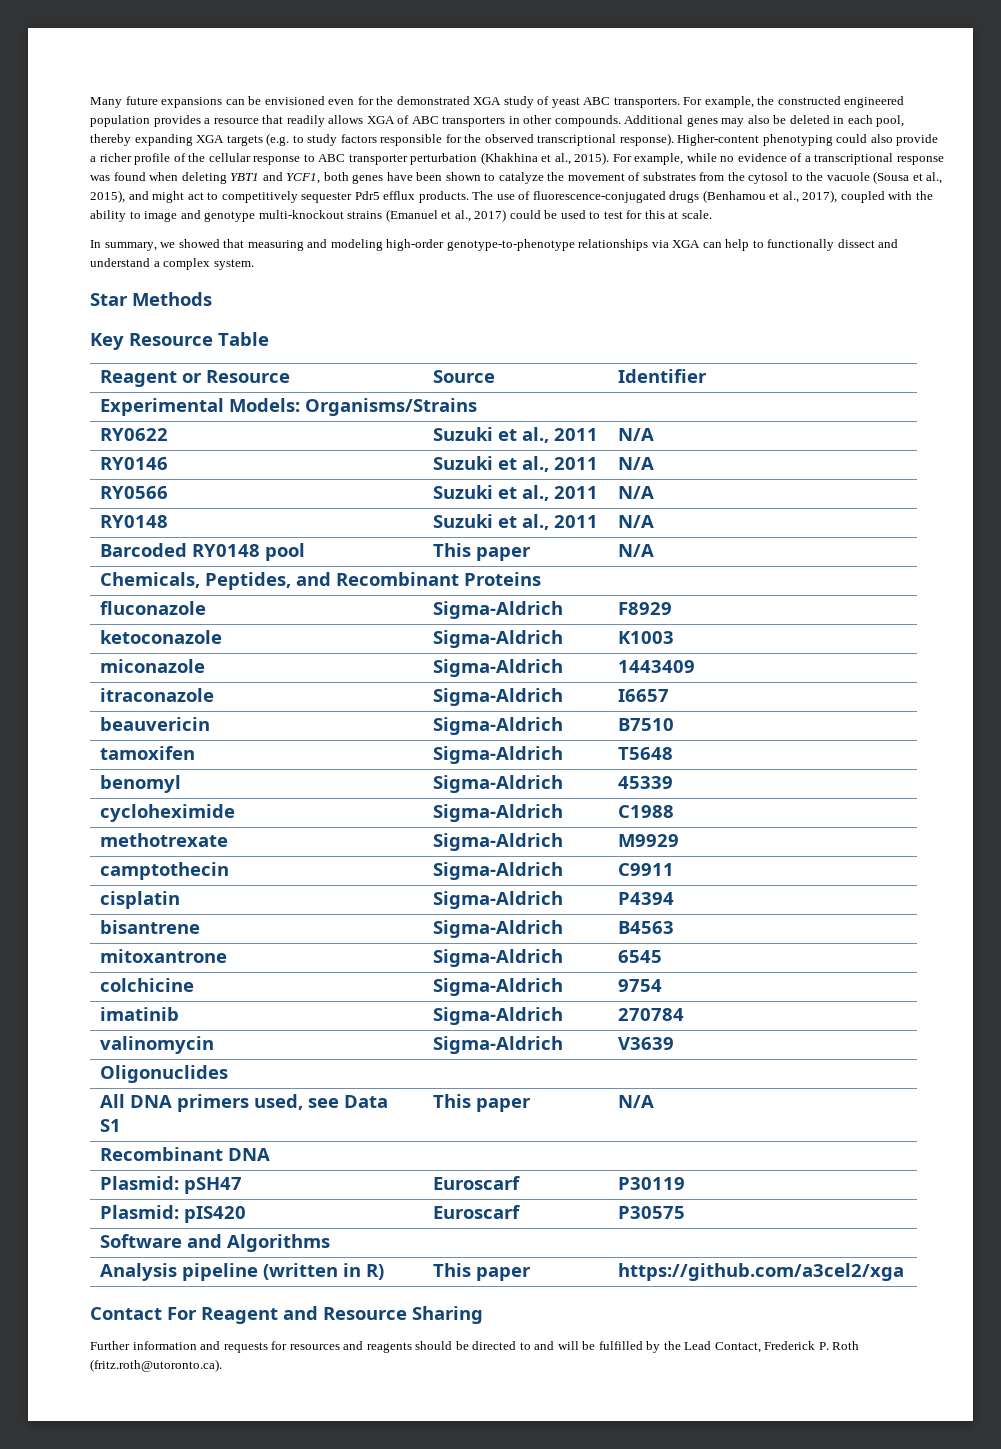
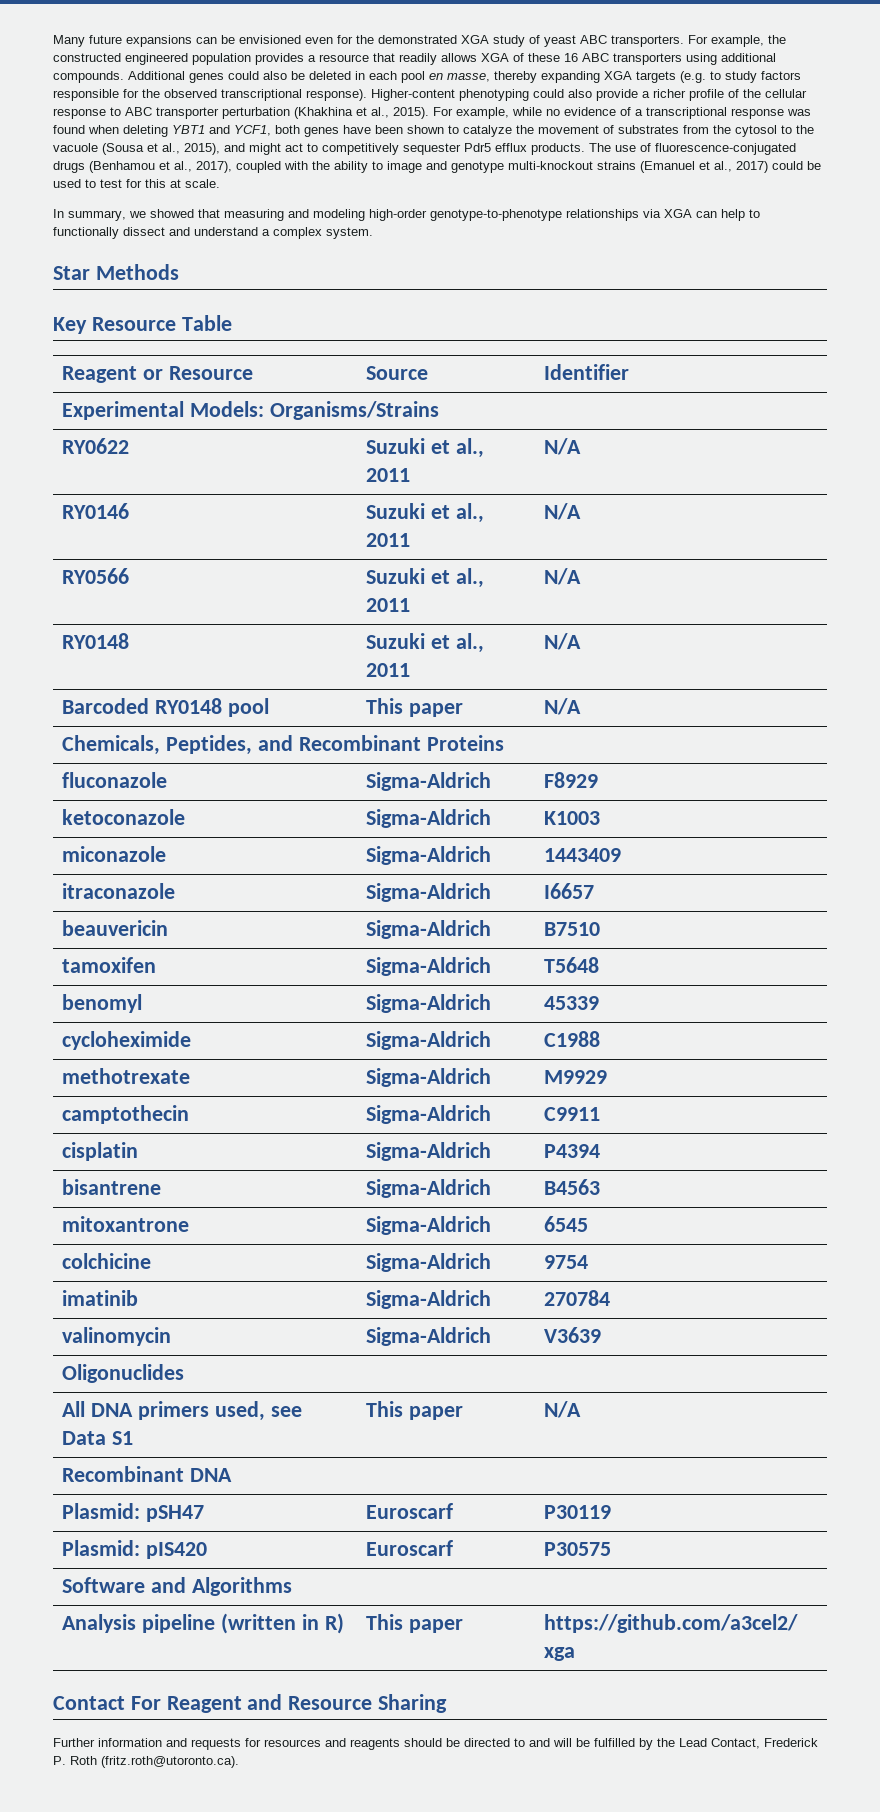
[411,115,553,127] ABC transporters in other -> [528,53,776,65] these 16 ABC transporters using additional
[721,118,745,127] may -> [228,71,259,80] could
[876,115,905,127] pool, -> [401,71,490,83] pool en masse,

